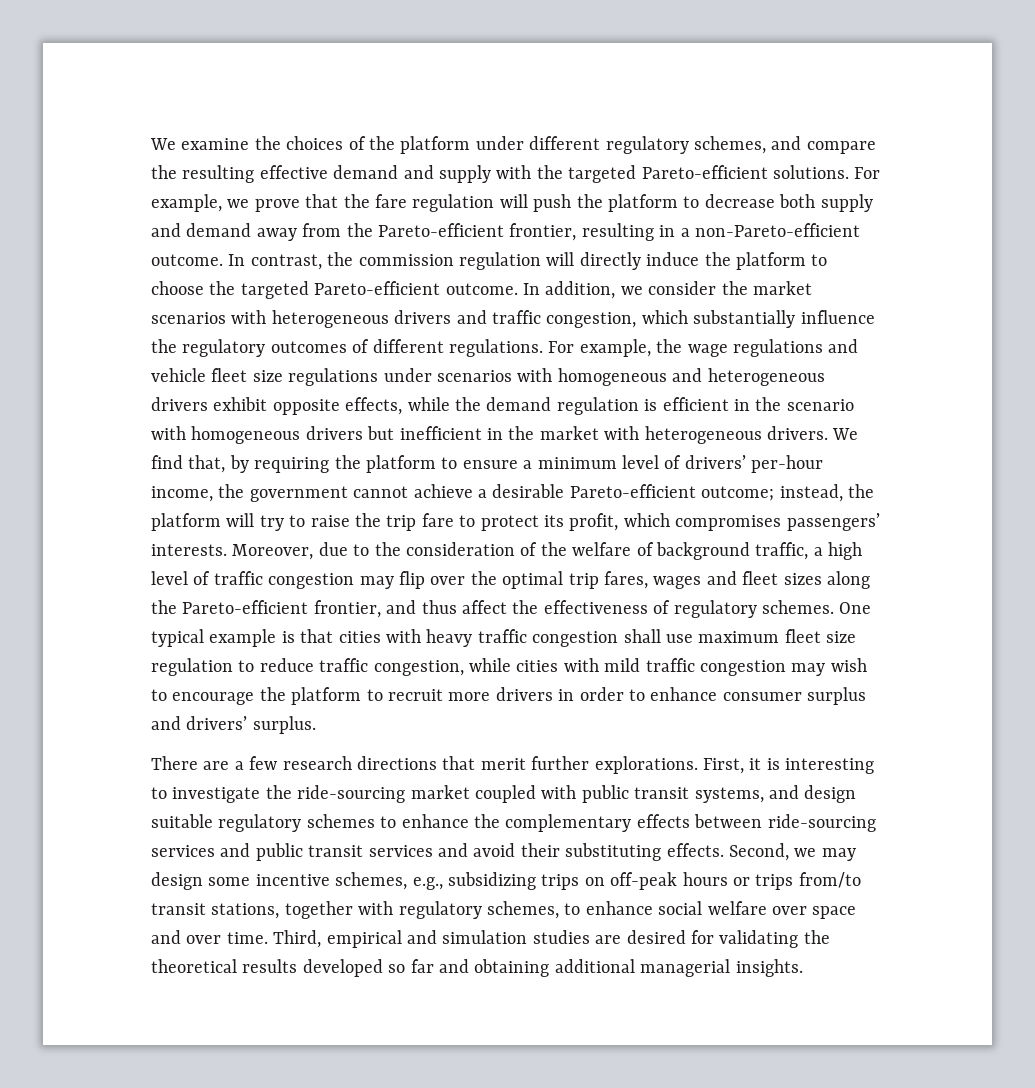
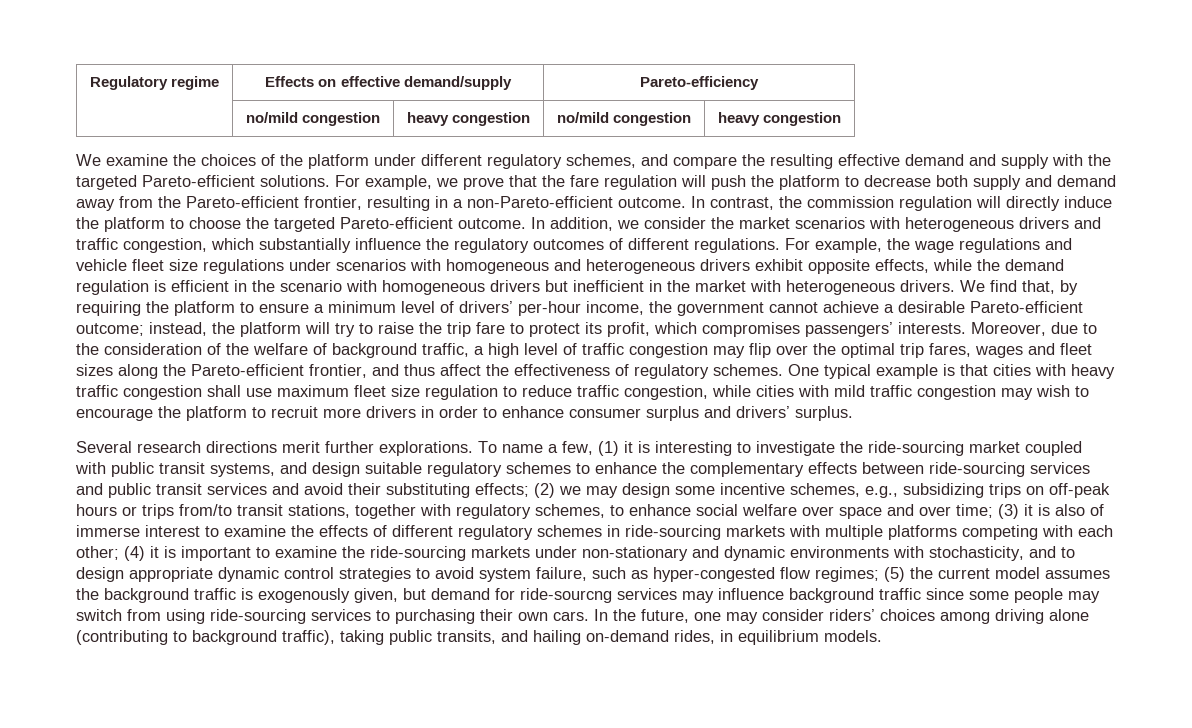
(150, 144) none -> [89,76,220,90] [265,76,512,90] [640,76,759,90] [245,112,381,126] [406,112,531,126] [556,112,692,126] [717,112,842,126] Regulatory regime | Effects on effective demand/supply | Pareto-efficiency // | no/mild congestion | heavy congestion | no/mild congestion | heavy congestion //
[151,756,278,770] There are a few -> [76,441,132,453] Several
[442,756,476,770] that -> (277, 447) none
[702,758,744,774] First, -> [478,441,619,456] To name a few, (1)
[666,843,789,861] effects. Second, -> [475,483,555,498] effects; (2)
[226,930,830,948] [151,959,803,977] time. Third, empirical and simulation studies are desired for validating the theoretical results developed so far and obtaining additional managerial insights. -> [956,504,1104,519] [76,525,1113,540] [76,546,1075,561] [76,567,1110,582] [76,588,1100,603] [76,609,1089,624] [76,630,882,645] time; (3) it is also of immerse interest to examine the effects of different regulatory schemes in ride-sourcing markets with multiple platforms competing with each other; (4) it is important to examine the ride-sourcing markets under non-stationary and dynamic environments with stochasticity, and to design appropriate dynamic control strategies to avoid system failure, such as hyper-congested flow regimes; (5) the current model assumes the background traffic is exogenously given, but demand for ride-sourcng services may influence background traffic since some people may switch from using ride-sourcing services to purchasing their own cars. In the future, one may consider riders’ choices among driving alone (contributing to background traffic), taking public transits, and hailing on-demand rides, in equilibrium models.

